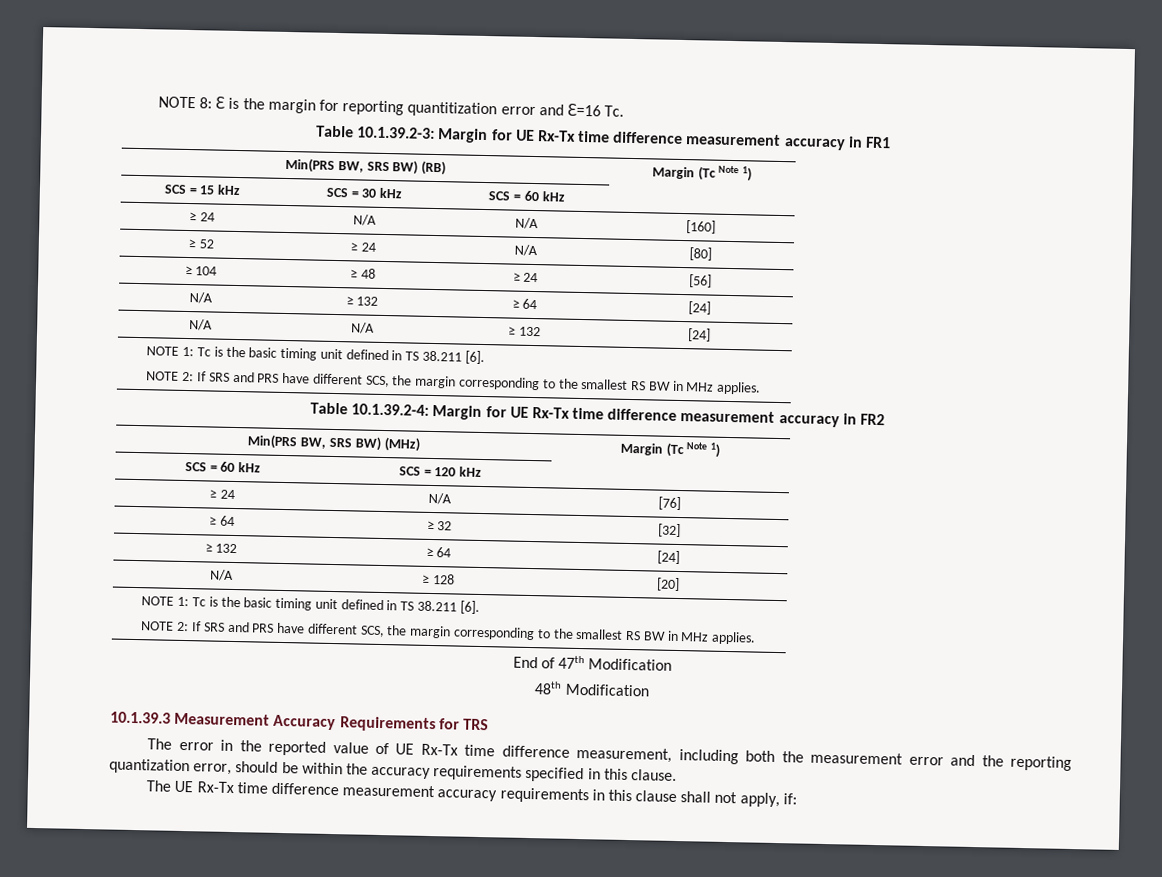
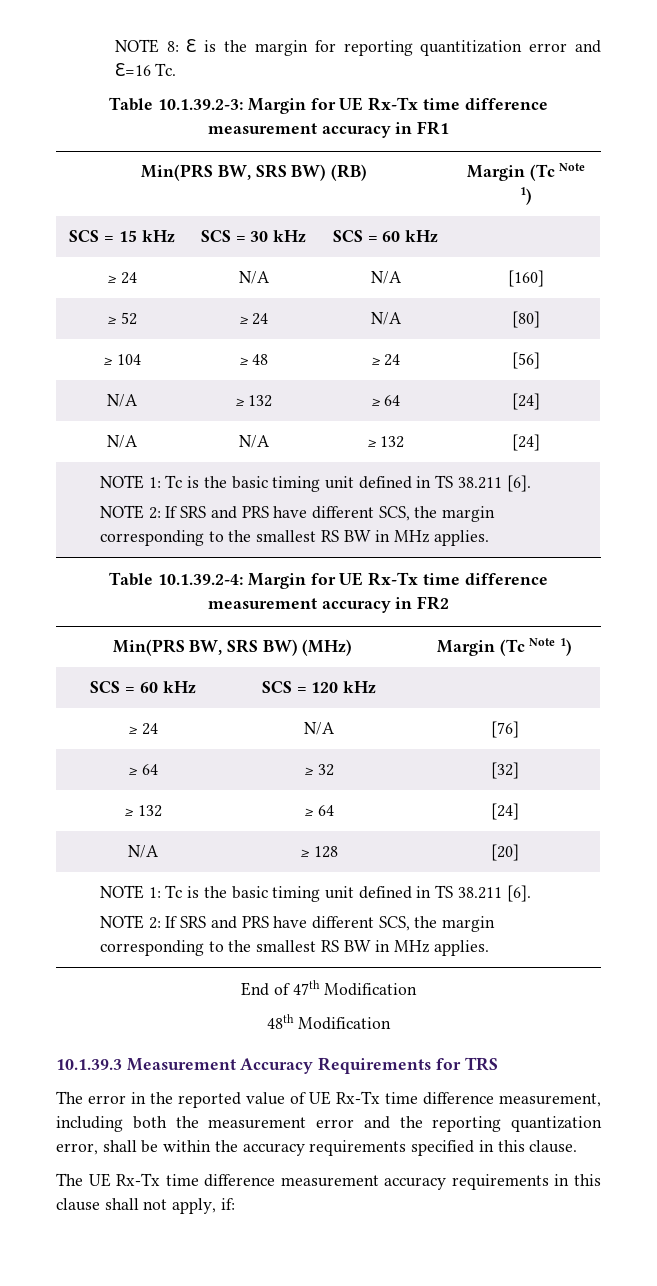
[235,761,279,773] should -> [102,1140,137,1152] shall

